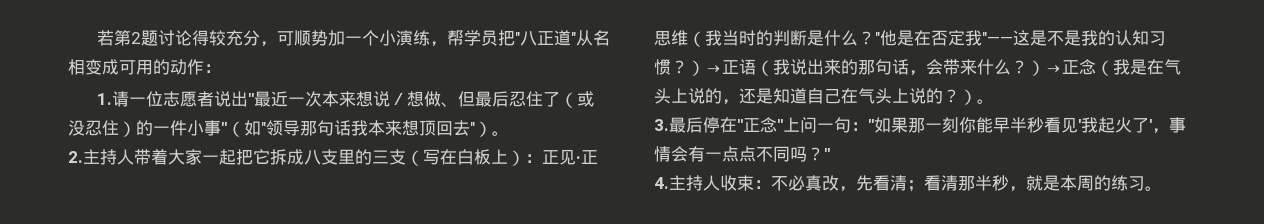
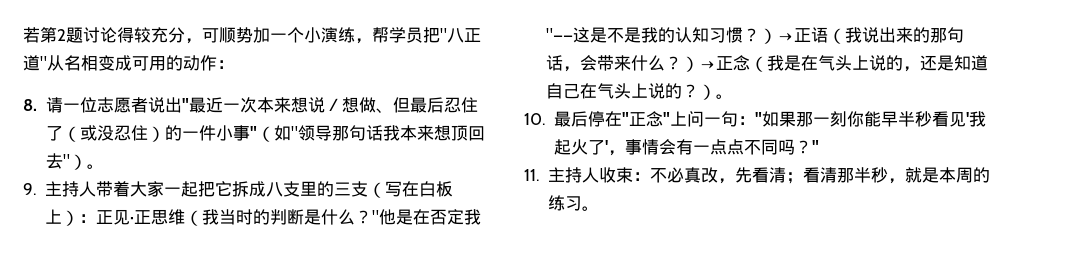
[96,93,112,105] 1. -> [23,99,37,111] 8.
[68,151,83,163] 2. -> [23,183,36,195] 9.
[654,119,669,131] 3. -> [524,113,545,125] 10.
[654,177,669,189] 4. -> [524,169,539,181] 11.

